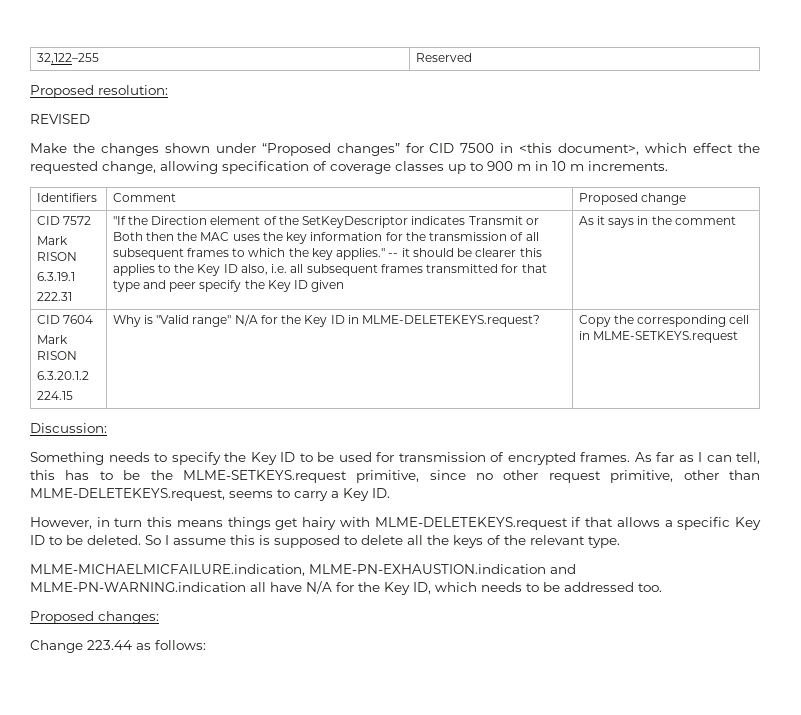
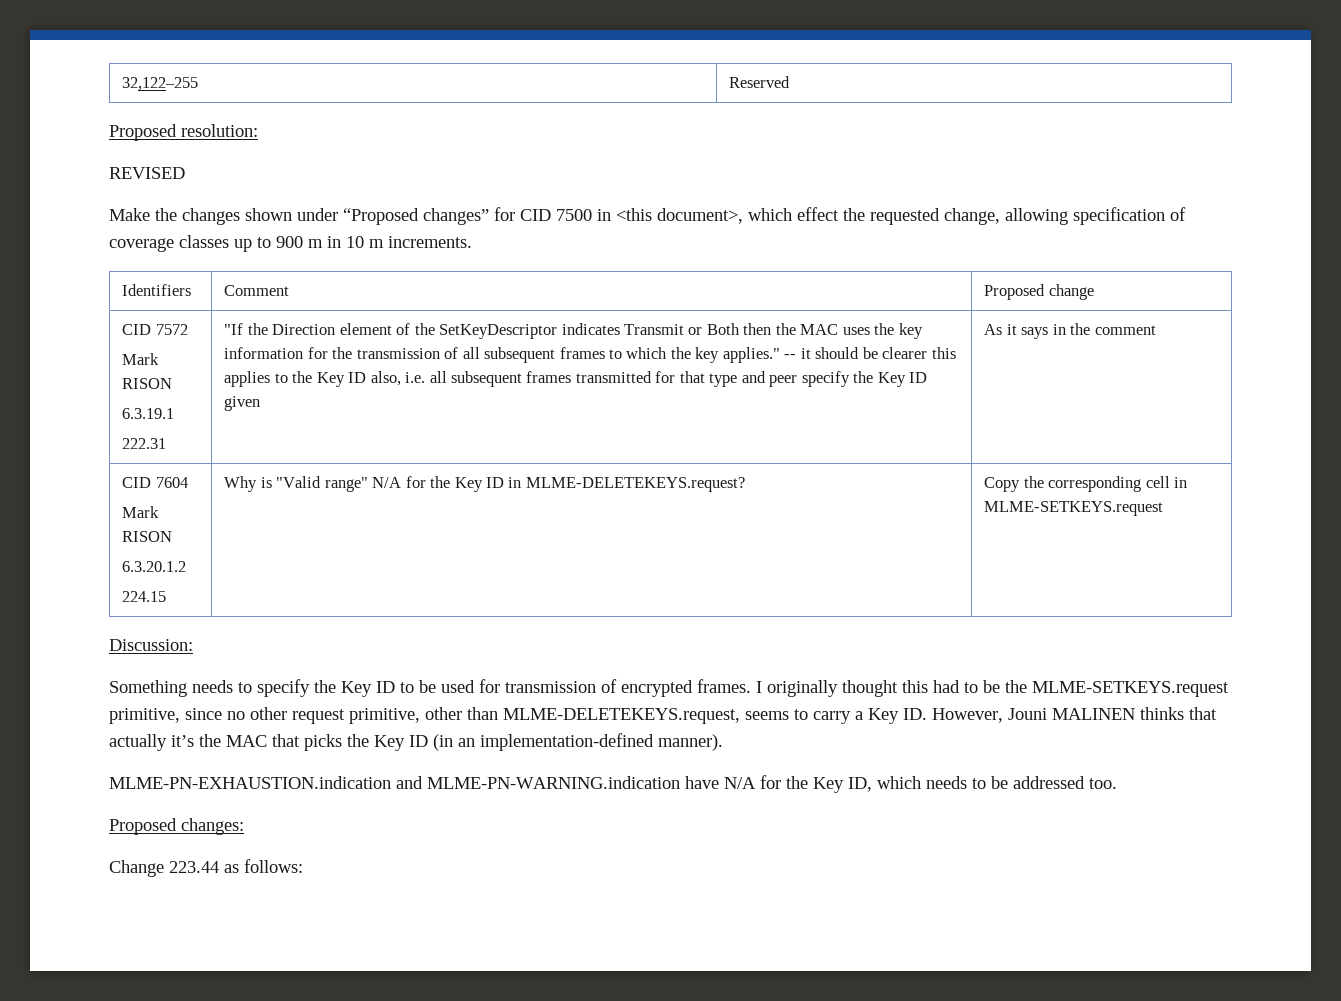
[634,452,760,464] [30,470,90,480] As far as I can tell, this has -> [756,680,960,697] I originally thought this had
[30,517,762,530] [30,535,620,548] [30,564,305,576] // However, in turn this means things get hairy with MLME-DELETEKEYS.request if that allows a specific Key ID to be deleted. So I assume this is supposed to delete all the keys of the relevant type. // MLME-MICHAELMICFAILURE.indication, -> [932,707,1217,723] [109,733,723,751] However, Jouni MALINEN thinks that actually it’s the MAC that picks the Key ID (in an implementation-defined manner). //
[250,582,266,592] all -> (680, 782) none

